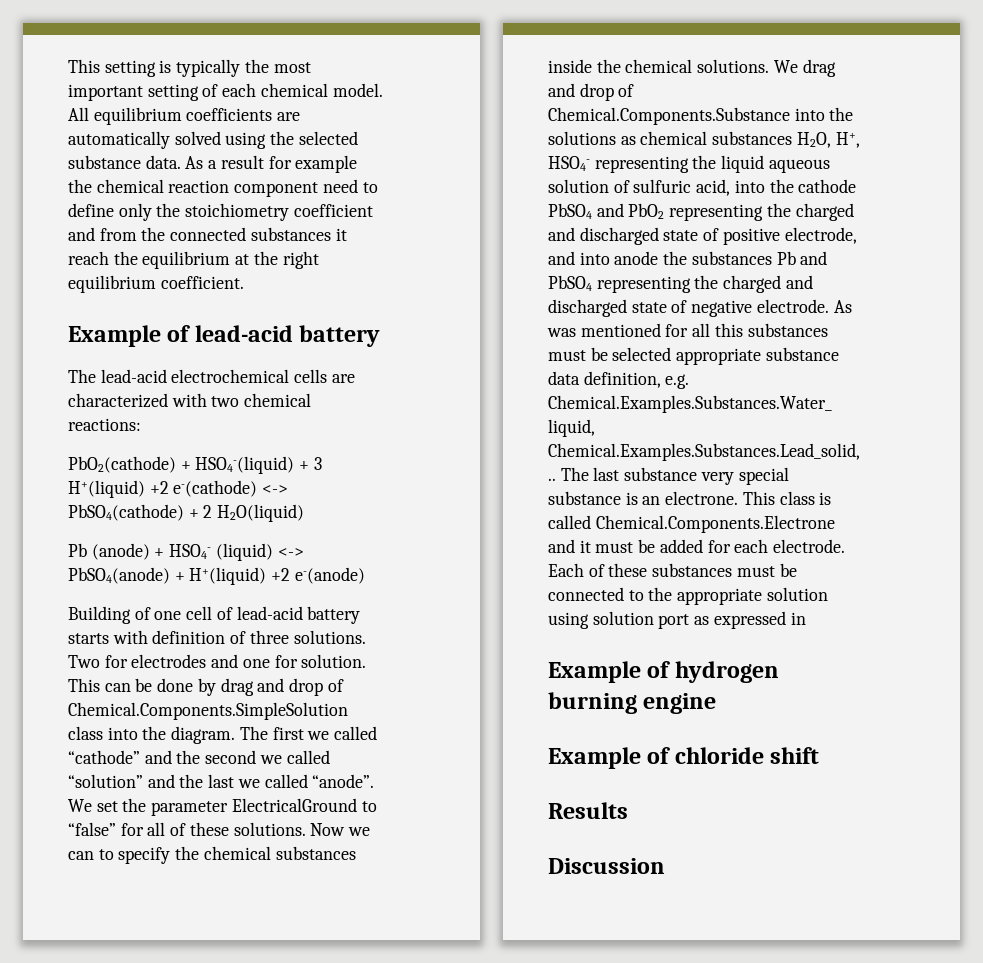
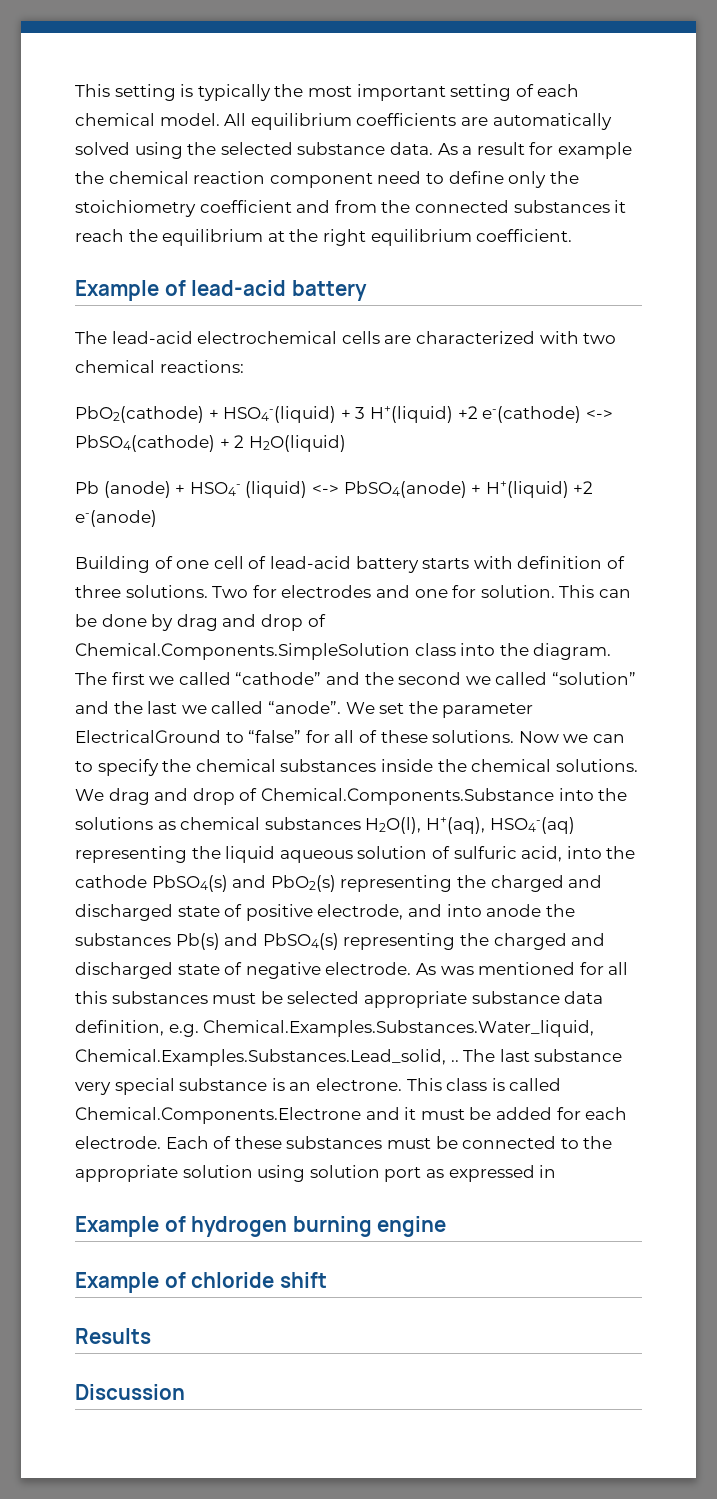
[796,132,860,148] [548,156,590,171] H2O, H+, HSO4- -> [365,817,575,834] H2O(l), H+(aq), HSO4-(aq)
[548,203,665,219] PbSO4 and PbO2 -> [151,875,336,892] PbSO4(s) and PbO2(s)
[776,251,828,265] [548,275,592,291] Pb and PbSO4 -> [175,933,339,950] Pb(s) and PbSO4(s)

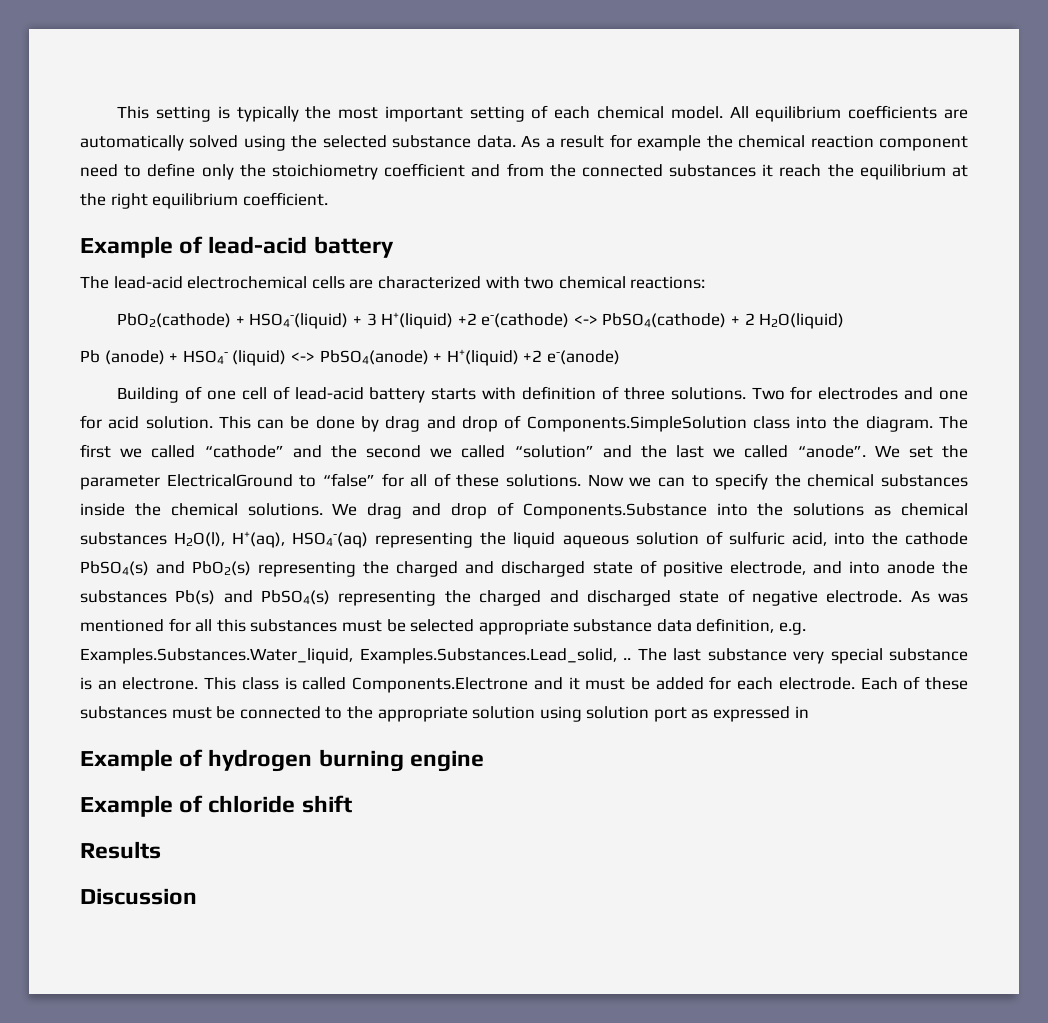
(477, 591) none -> [108,416,140,429] acid
[75,643,410,660] Chemical.Components.SimpleSolution -> [526,416,747,432] Components.SimpleSolution
[260,788,554,805] Chemical.Components.Substance -> [522,503,707,519] Components.Substance
[203,1020,595,1037] [75,1049,446,1066] Chemical.Examples.Substances.Water_liquid, Chemical.Examples.Substances.Lead_solid, -> [80,648,617,664] Examples.Substances.Water_liquid, Examples.Substances.Lead_solid,
[75,1107,361,1124] Chemical.Components.Electrone -> [352,677,529,693] Components.Electrone

